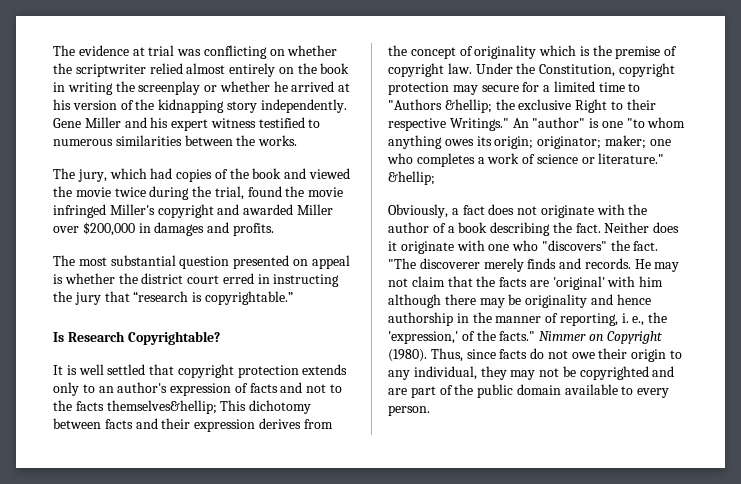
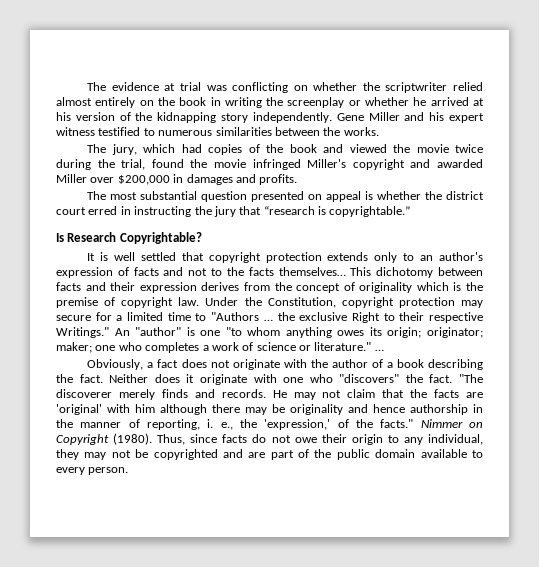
[106,400,217,414] themselves&hellip; -> [278,267,346,276] themselves…
[444,99,492,113] &hellip; -> [263,319,273,321] …
[388,171,435,185] &hellip; -> [374,349,384,351] …

